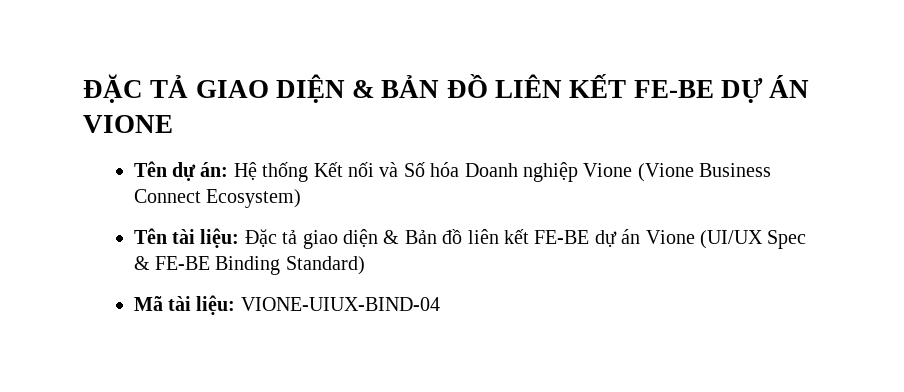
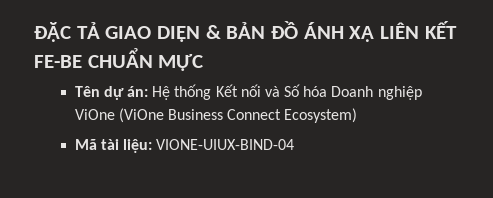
(488, 86) none -> [303,22,375,42] ÁNH XẠ
[720,75,810,103] [83,115,173,133] DỰ ÁN VIONE -> [87,48,204,71] CHUẨN MỰC
[583,163,694,182] Vione (Vione -> [74,108,164,123] ViOne (ViOne
[133,228,807,249] [133,256,365,275] // Tên tài liệu: Đặc tả giao diện & Bản đồ liên kết FE-BE dự án Vione (UI/UX Spec & FE-BE Binding Standard) -> (358, 115) none

